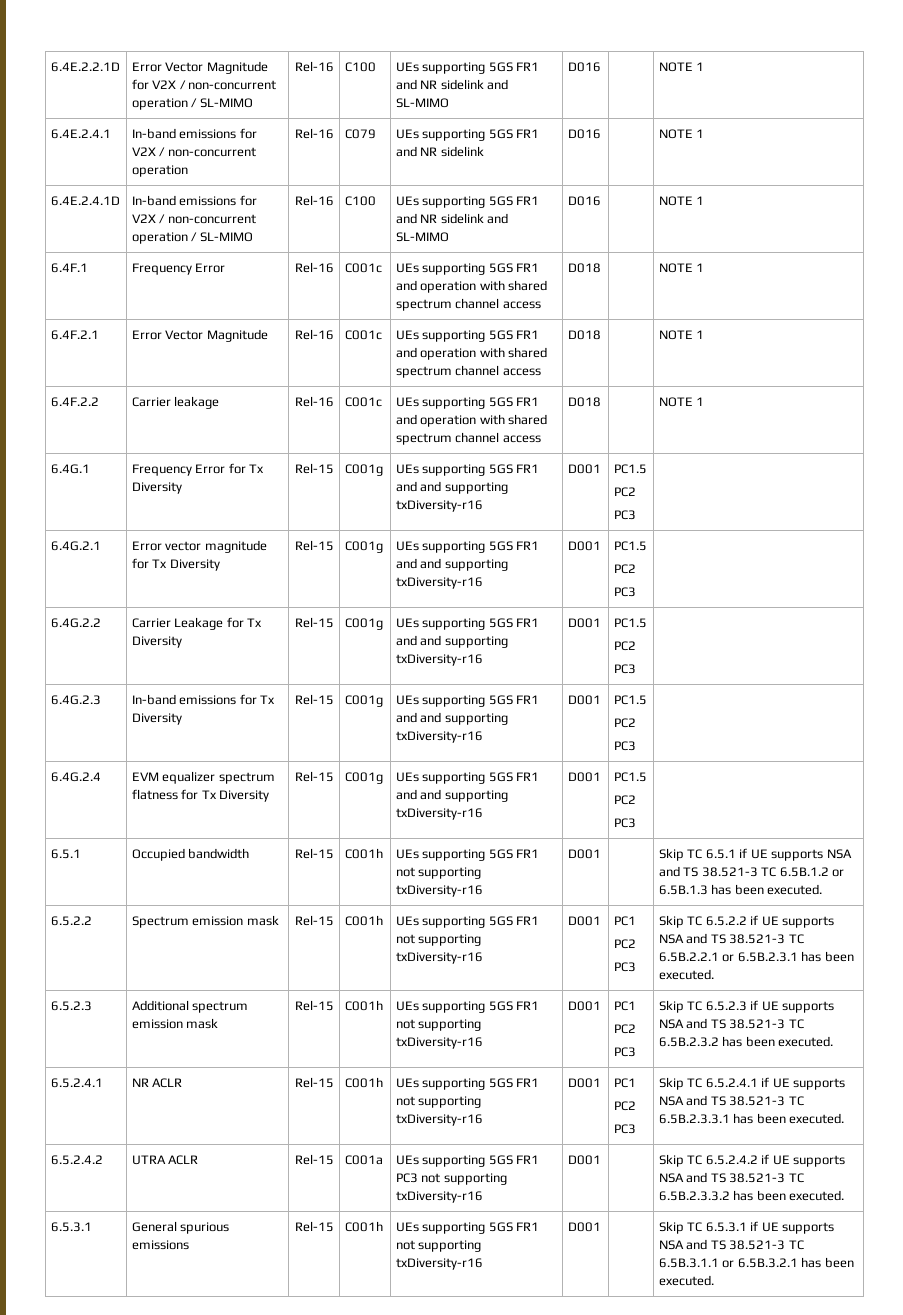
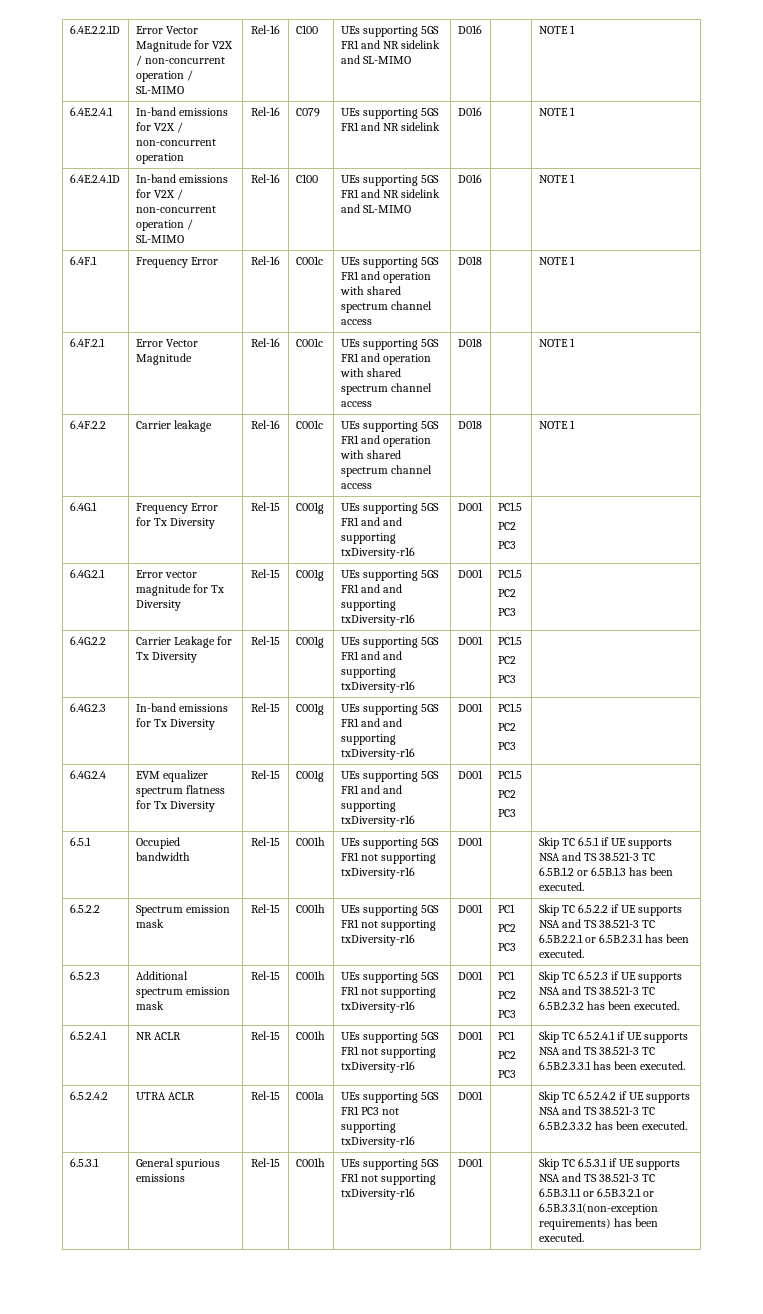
(798, 1263) none -> [643,1191,655,1197] [538,1203,658,1215] [538,1218,611,1230] or 6.5B.3.3.1(non-exception requirements)

